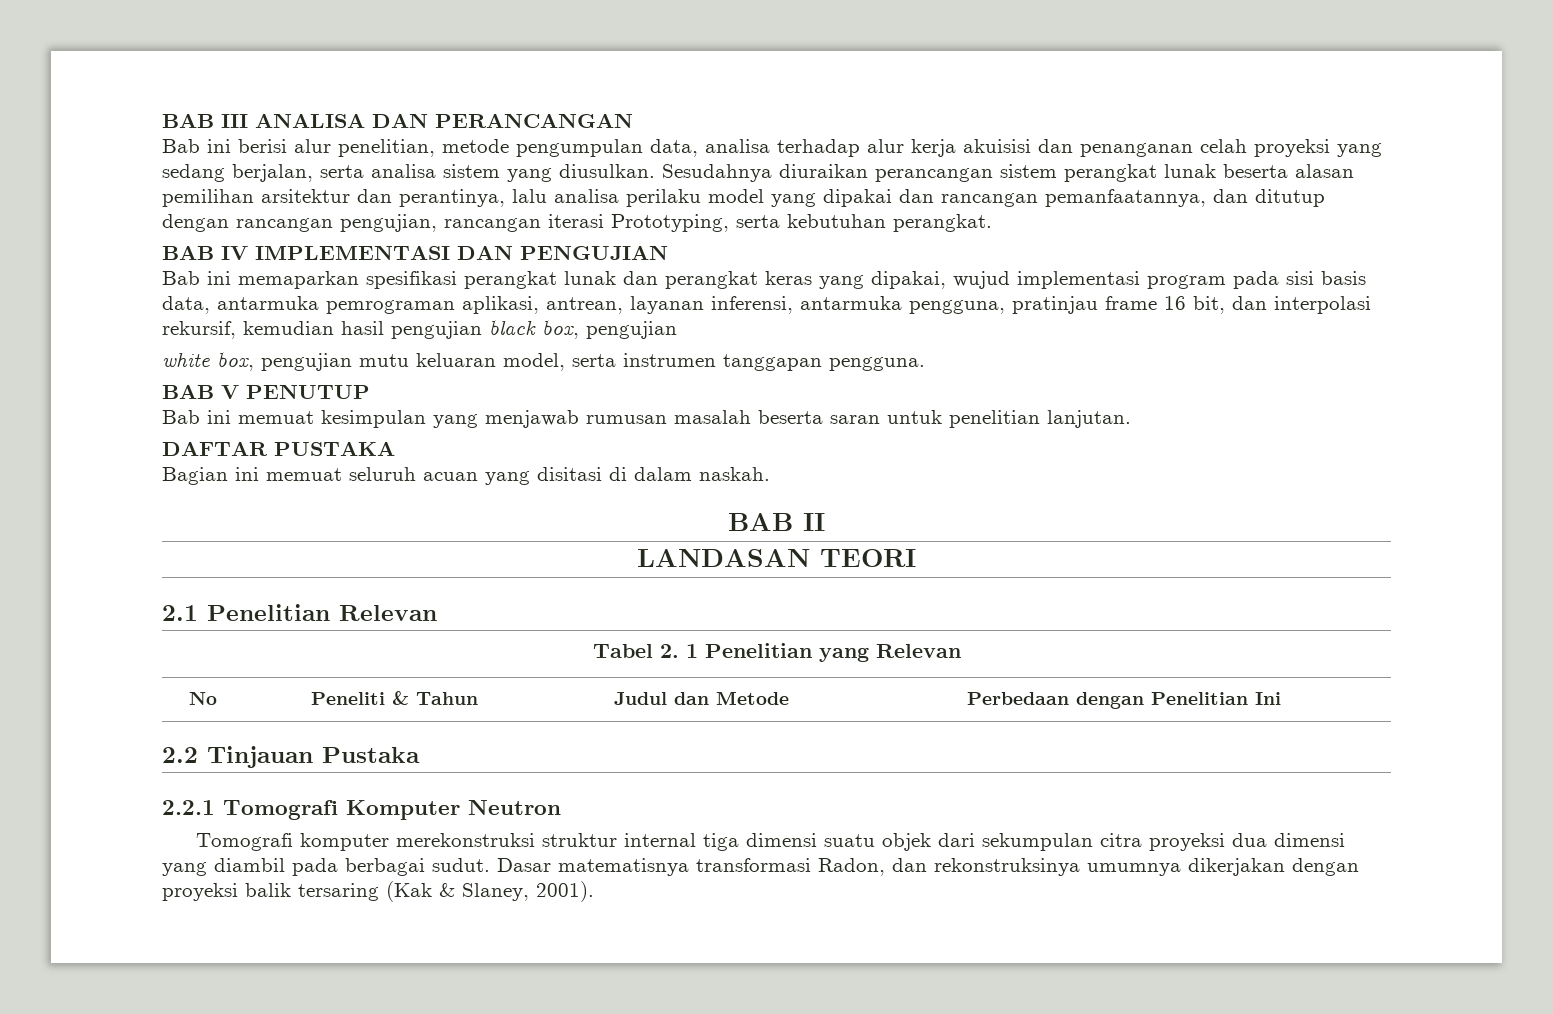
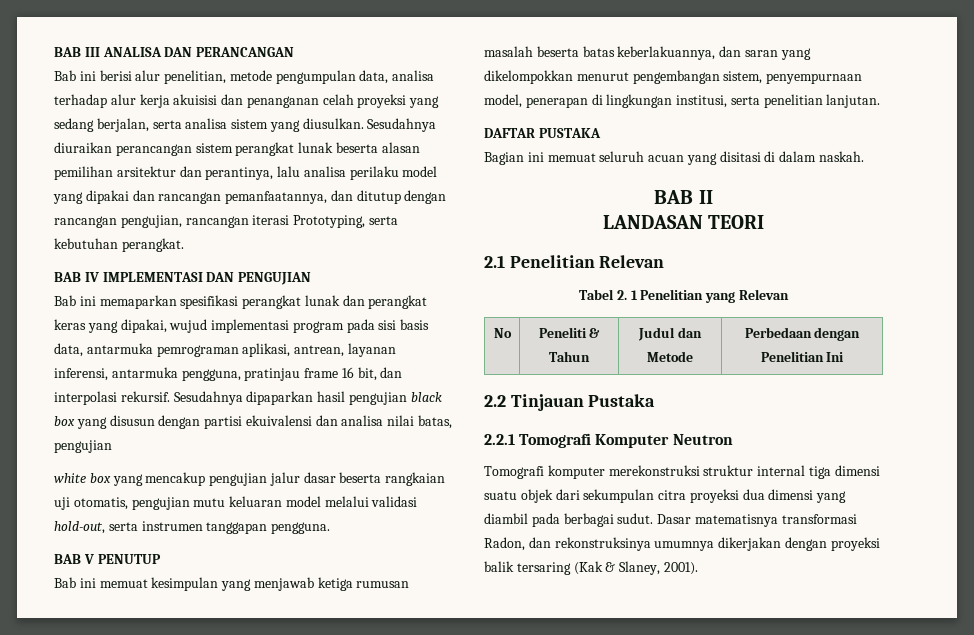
[162,319,677,339] [162,351,565,371] rekursif, kemudian hasil pengujian black box, pengujian // white box, pengujian mutu keluaran model, -> [120,391,442,405] [54,415,453,429] [54,440,112,453] [54,472,446,486] [54,496,418,510] [54,521,105,534] rekursif. Sesudahnya dipaparkan hasil pengujian black box yang disusun dengan partisi ekuivalensi dan analisa nilai batas, pengujian // white box yang mencakup pengujian jalur dasar beserta rangkaian uji otomatis, pengujian mutu keluaran model melalui validasi hold-out,
(579, 419) none -> [317,577,353,591] ketiga
[830,410,942,424] saran untuk -> [582,46,811,60] [484,70,863,84] [484,94,760,108] batas keberlakuannya, dan saran yang dikelompokkan menurut pengembangan sistem, penyempurnaan model, penerapan di lingkungan institusi, serta

